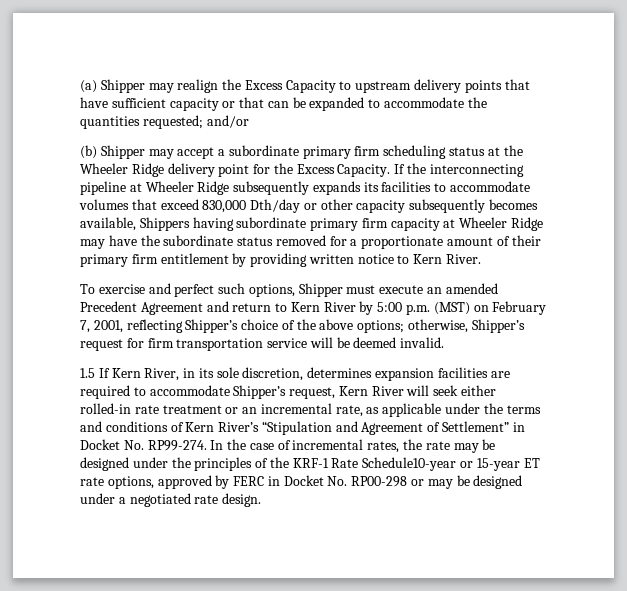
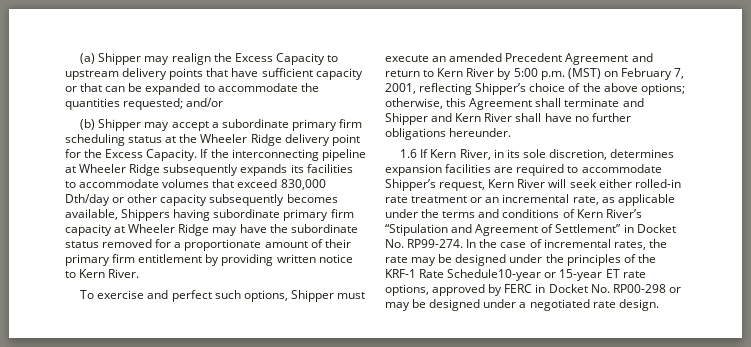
[471,319,525,333] [80,337,445,351] [80,368,95,378] Shipper’s request for firm transportation service will be deemed invalid. // 1.5 -> [446,98,644,110] [385,113,631,125] [385,128,512,140] [400,149,418,158] this Agreement shall terminate and Shipper and Kern River shall have no further obligations hereunder. // 1.6

